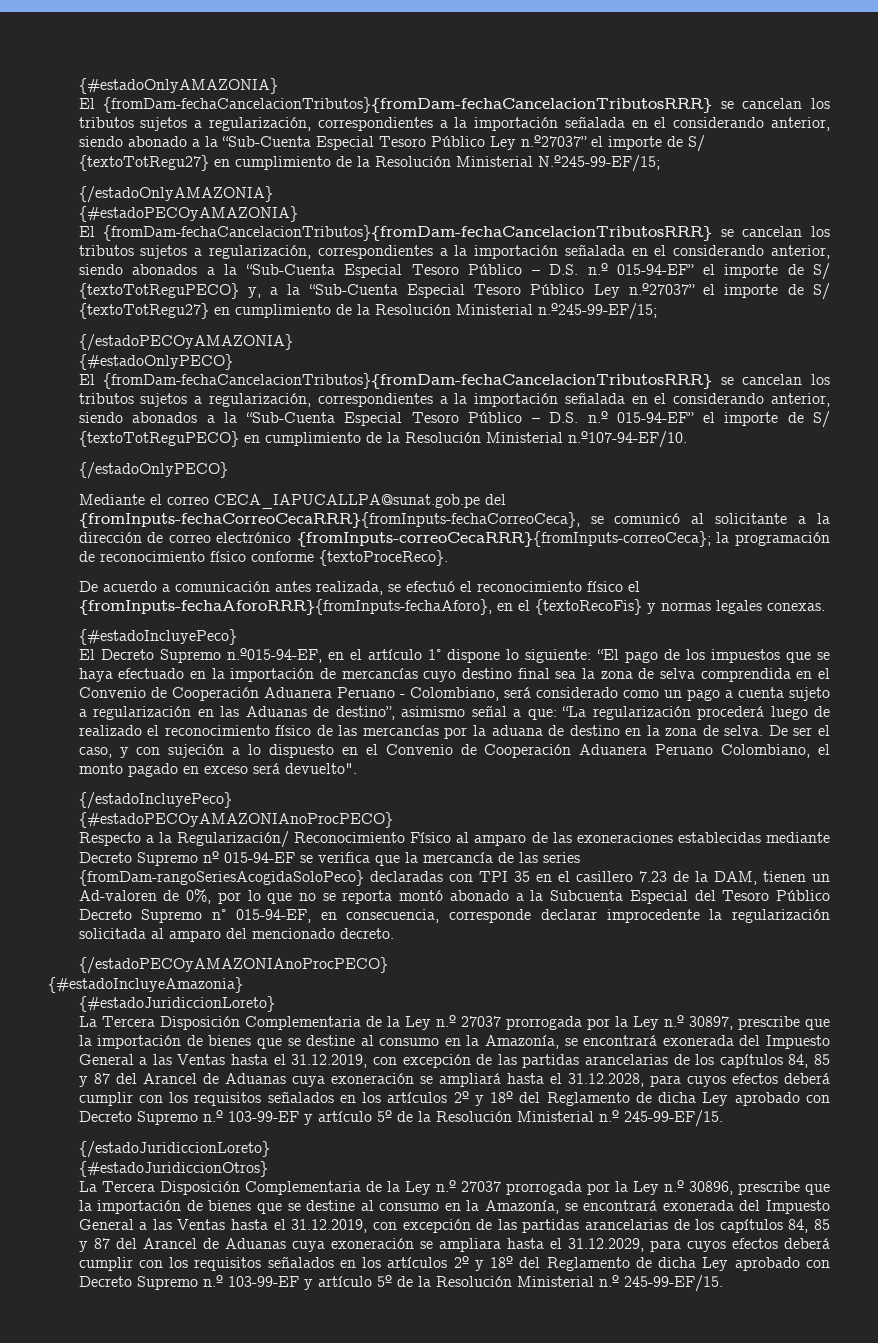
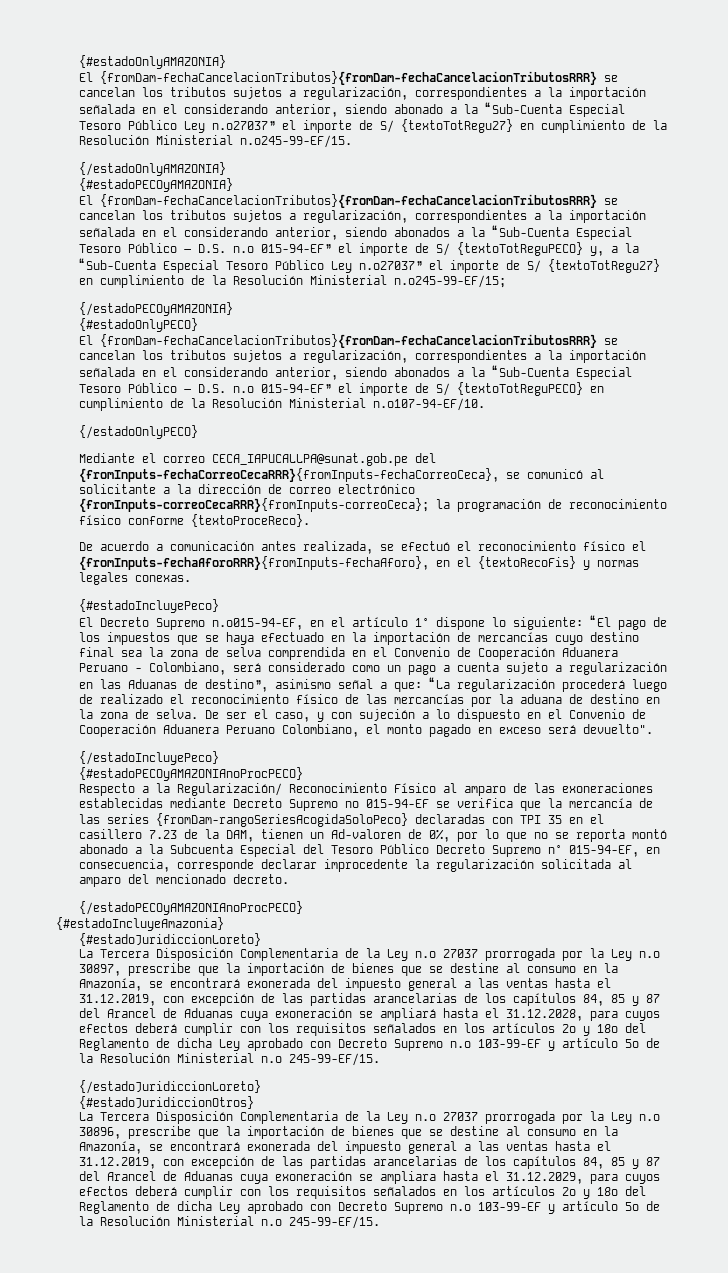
[537,155,660,172] N.º245-99-EF/15; -> [239,135,352,148] n.º245-99-EF/15.
[766,1035,830,1049] [78,1054,226,1065] Impuesto General a las Ventas -> [344,978,548,991] impuesto general a las ventas
[766,1200,830,1214] [78,1219,226,1230] Impuesto General a las Ventas -> [344,1141,548,1154] impuesto general a las ventas

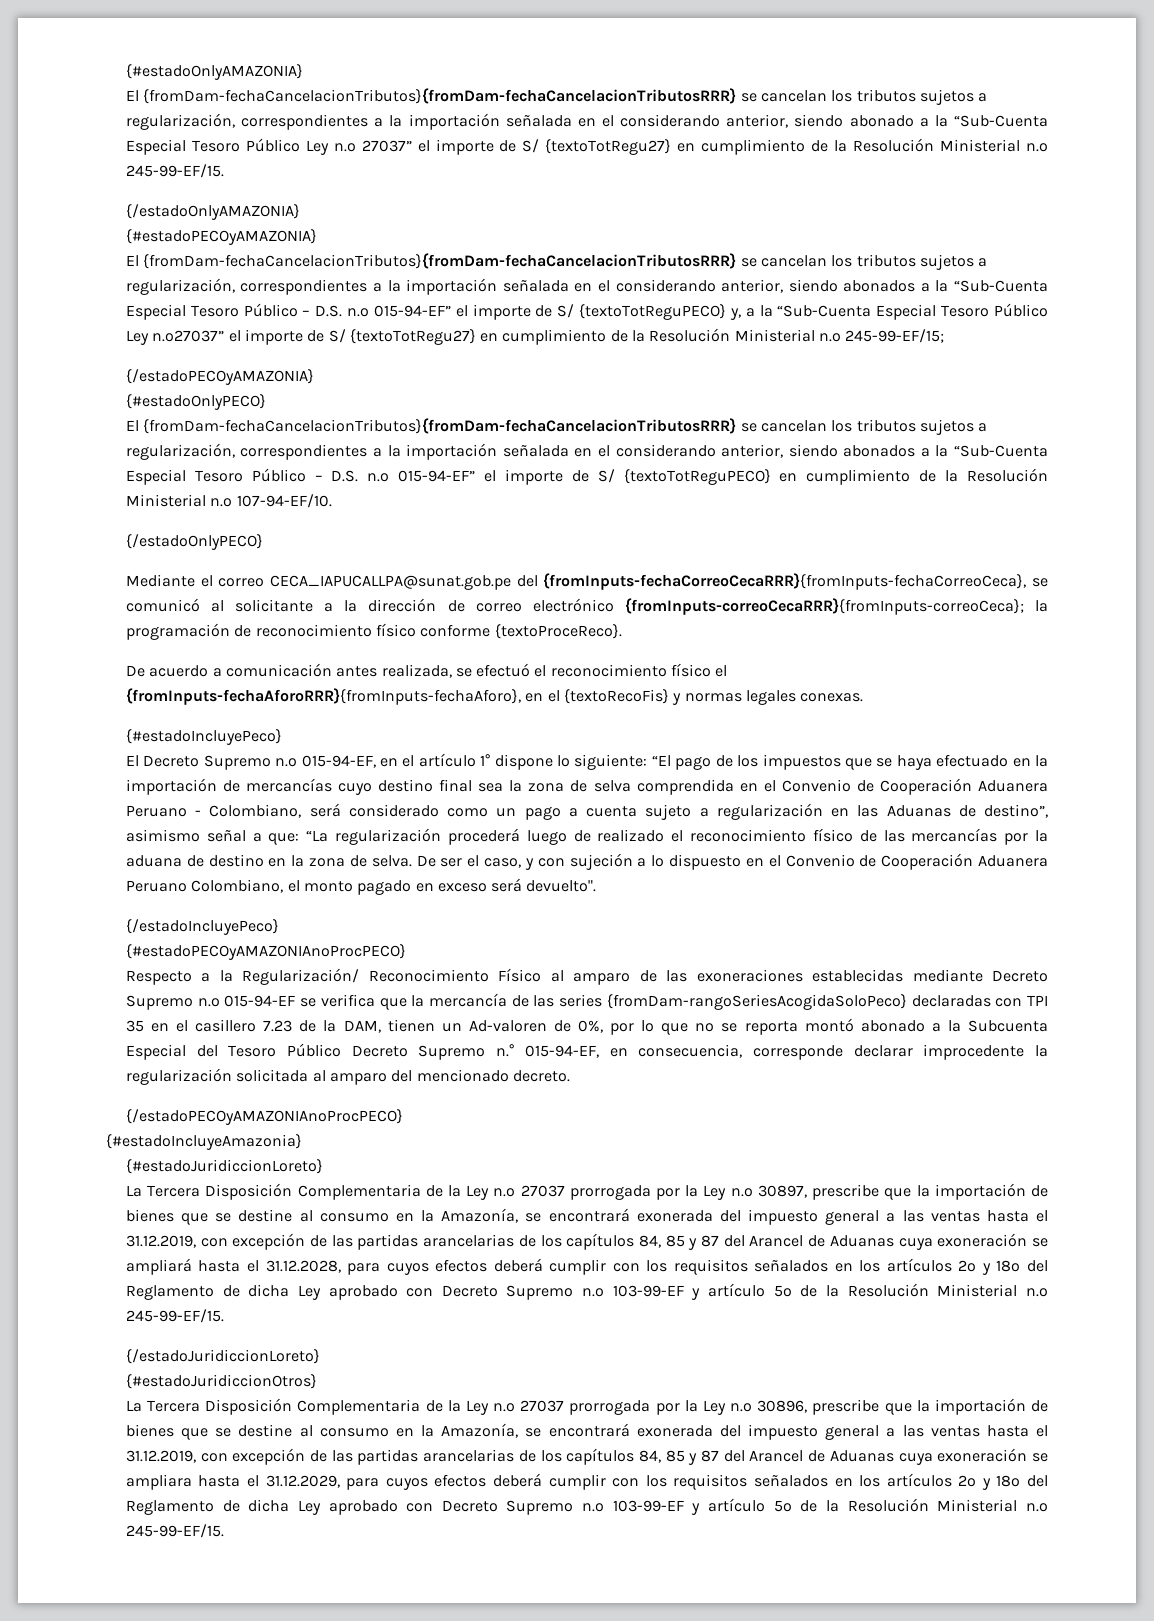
[211,121,275,130] n.º27037” -> [333,140,412,152] n.º 27037”
[239,135,352,148] n.º245-99-EF/15. -> [1026,143,1048,152] [125,164,224,178] n.º 245-99-EF/15.
[393,275,506,288] n.º245-99-EF/15; -> [819,329,945,343] n.º 245-99-EF/15;
[372,398,485,411] n.º107-94-EF/10. -> [210,494,332,508] n.º 107-94-EF/10.
[211,618,303,630] n.º015-94-EF, -> [275,755,376,768] n.º 015-94-EF,
[344,801,359,808] nº -> [197,998,220,1007] n.º
[547,845,562,854] n° -> [496,1044,515,1057] n.°

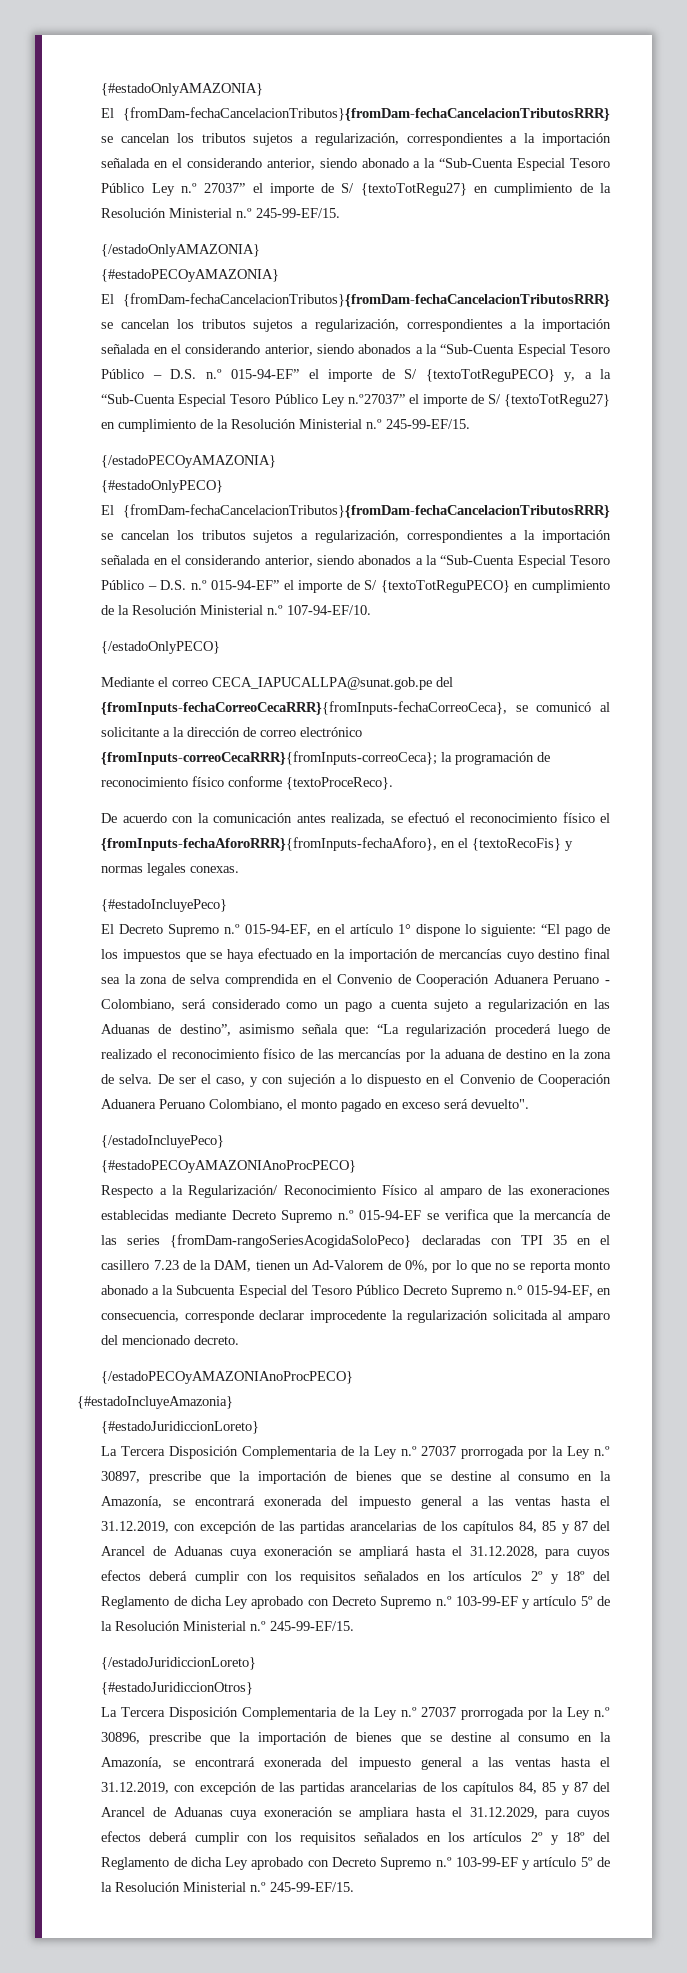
[845,329,945,343] 245-99-EF/15; -> [386,419,471,429] 245-99-EF/15.
[212,668,222,677] a -> [172,813,209,823] con la
[206,830,262,842] señal a -> [301,1024,338,1034] señala
[468,1020,547,1032] Ad-valoren -> [312,1260,385,1270] Ad-Valorem
[804,1018,854,1032] montó -> [574,1261,611,1270] monto

